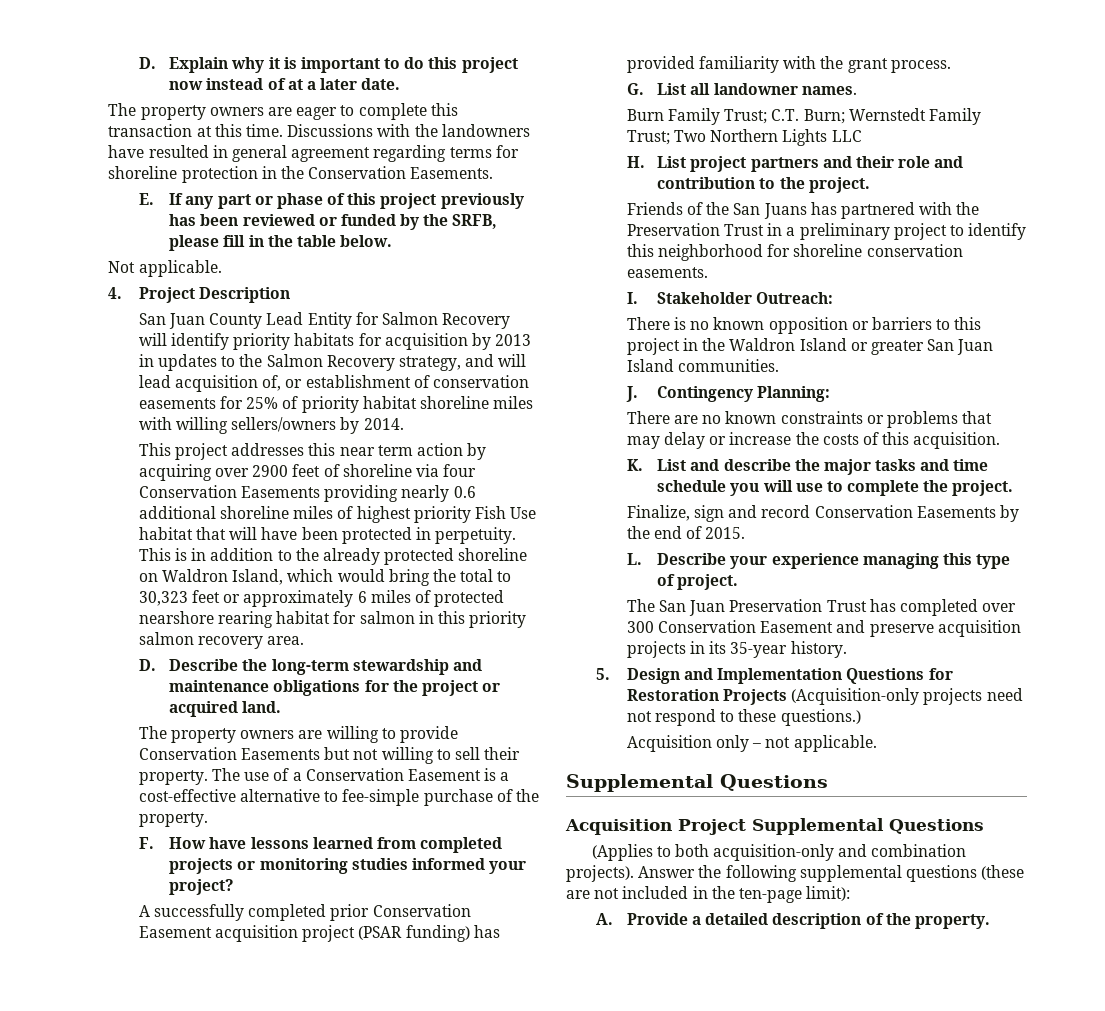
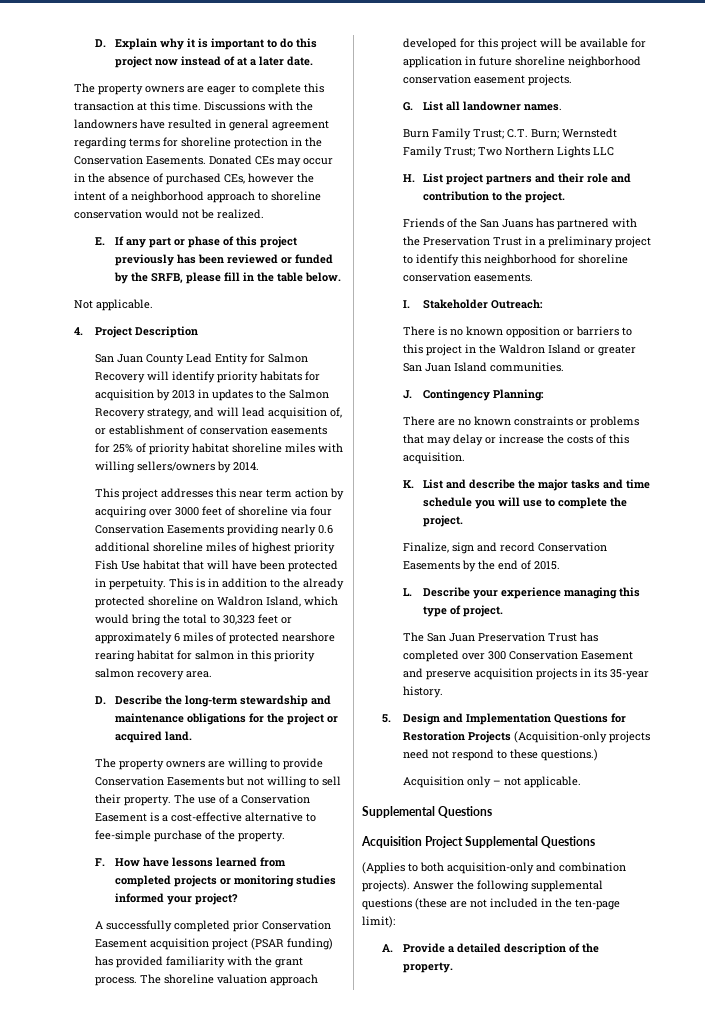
(494, 173) none -> [209,155,334,167] [74,173,315,185] [74,191,322,203] [74,209,265,219] Donated CEs may occur in the absence of purchased CEs, however the intent of a neighborhood approach to shoreline conservation would not be realized.
[252,465,289,477] 2900 -> [174,507,199,516] 3000
(951, 66) none -> [139,974,318,986] [402,38,646,50] [402,56,641,68] [402,74,572,86] The shoreline valuation approach developed for this project will be available for application in future shoreline neighborhood conservation easement projects.

